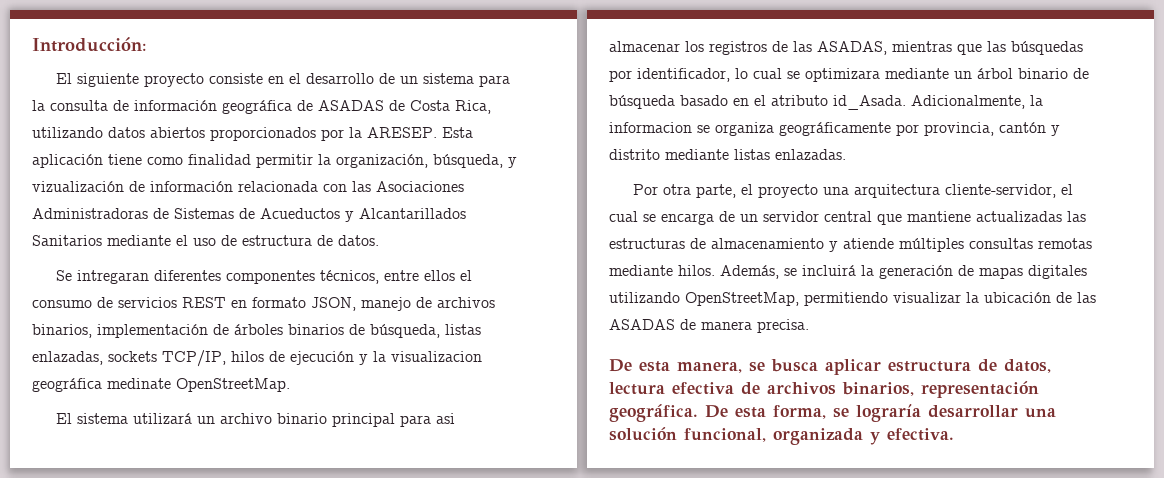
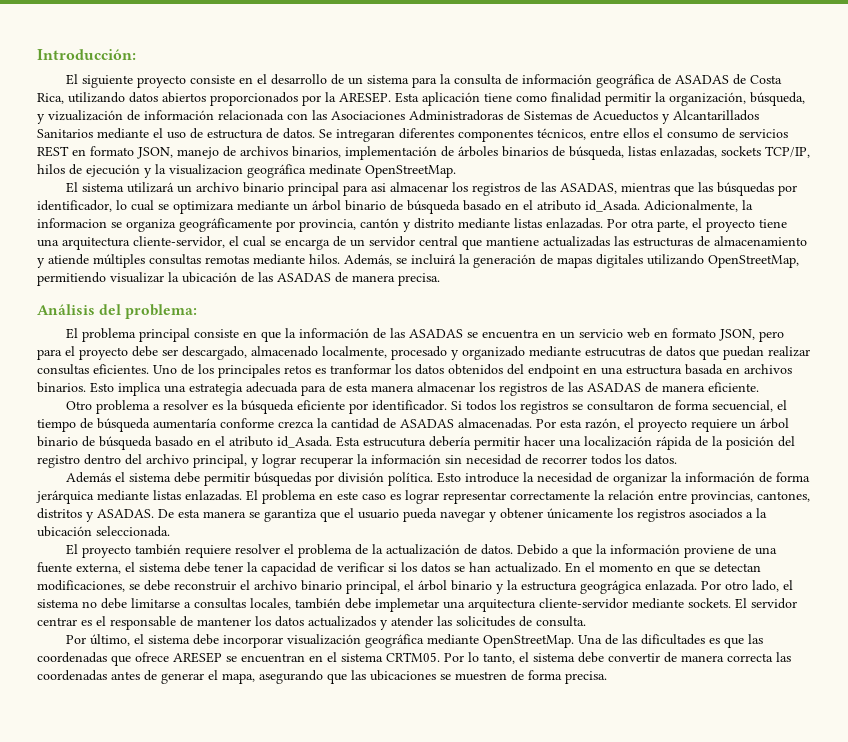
(379, 240) // -> (315, 133) none
(846, 154) // -> (603, 223) none
(818, 191) none -> [759,219,787,228] tiene
[609,359,1051,375] [609,381,1039,398] [609,404,1056,422] [609,427,954,445] De esta manera, se busca aplicar estructura de datos, lectura efectiva de archivos binarios, representación geográfica. De esta forma, se lograría desarrollar una solución funcional, organizada y efectiva. -> [37,304,198,319] [66,328,785,342] [37,346,810,360] [37,364,792,378] [37,382,759,396] [66,400,788,414] [37,418,789,432] [37,436,795,450] [37,454,677,468] [66,472,811,486] [36,490,810,504] [37,508,767,522] [37,526,170,537] [66,544,778,558] [37,562,761,576] [37,580,793,594] [37,598,797,612] [37,616,586,630] [66,634,764,648] [37,652,791,666] [37,670,607,684] Análisis del problema: // El problema principal consiste en que la información de las ASADAS se encuentra en un servicio web en formato JSON, pero para el proyecto debe ser descargado, almacenado localmente, procesado y organizado mediante estrucutras de datos que puedan realizar consultas eficientes. Uno de los principales retos es tranformar los datos obtenidos del endpoint en una estructura basada en archivos binarios. Esto implica una estrategia adecuada para de esta manera almacenar los registros de las ASADAS de manera eficiente. // Otro problema a resolver es la búsqueda eficiente por identificador. Si todos los registros se consultaron de forma secuencial, el tiempo de búsqueda aumentaría conforme crezca la cantidad de ASADAS almacenadas. Por esta razón, el proyecto requiere un árbol binario de búsqueda basado en el atributo id_Asada. Esta estrucutura debería permitir hacer una localización rápida de la posición del registro dentro del archivo principal, y lograr recuperar la información sin necesidad de recorrer todos los datos. // Además el sistema debe permitir búsquedas por división política. Esto introduce la necesidad de organizar la información de forma jerárquica mediante listas enlazadas. El problema en este caso es lograr representar correctamente la relación entre provincias, cantones, distritos y ASADAS. De esta manera se garantiza que el usuario pueda navegar y obtener únicamente los registros asociados a la ubicación seleccionada. // El proyecto también requiere resolver el problema de la actualización de datos. Debido a que la información proviene de una fuente externa, el sistema debe tener la capacidad de verificar si los datos se han actualizado. En el momento en que se detectan modificaciones, se debe reconstruir el archivo binario principal, el árbol binario y la estructura geográgica enlazada. Por otro lado, el sistema no debe limitarse a consultas locales, también debe implemetar una arquitectura cliente-servidor mediante sockets. El servidor centrar es el responsable de mantener los datos actualizados y atender las solicitudes de consulta. // Por último, el sistema debe incorporar visualización geográfica mediante OpenStreetMap. Una de las dificultades es que las coordenadas que ofrece ARESEP se encuentran en el sistema CRTM05. Por lo tanto, el sistema debe convertir de manera correcta las coordenadas antes de generar el mapa, asegurando que las ubicaciones se muestren de forma precisa.

